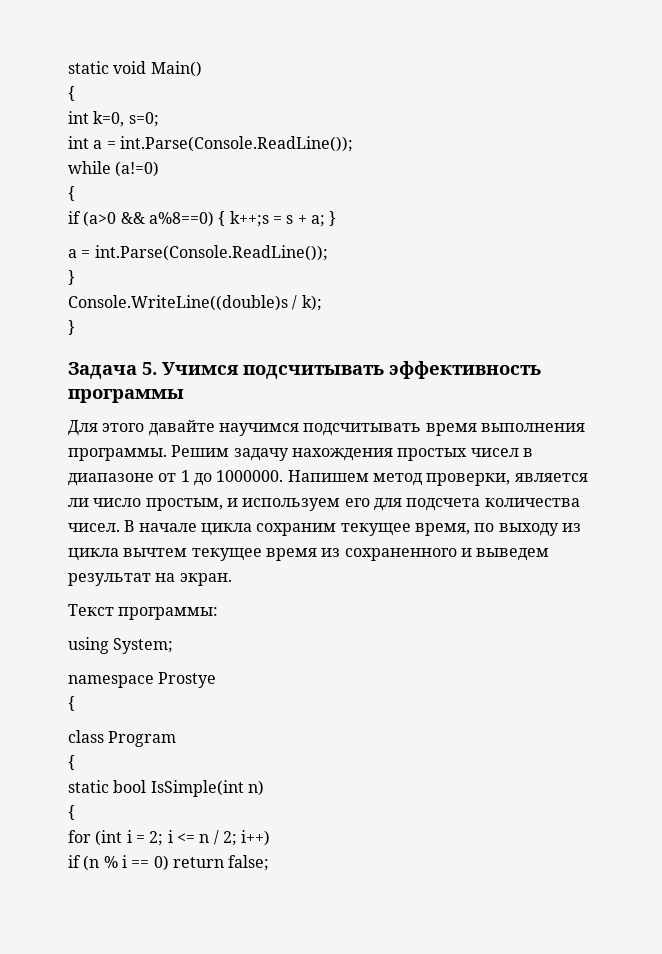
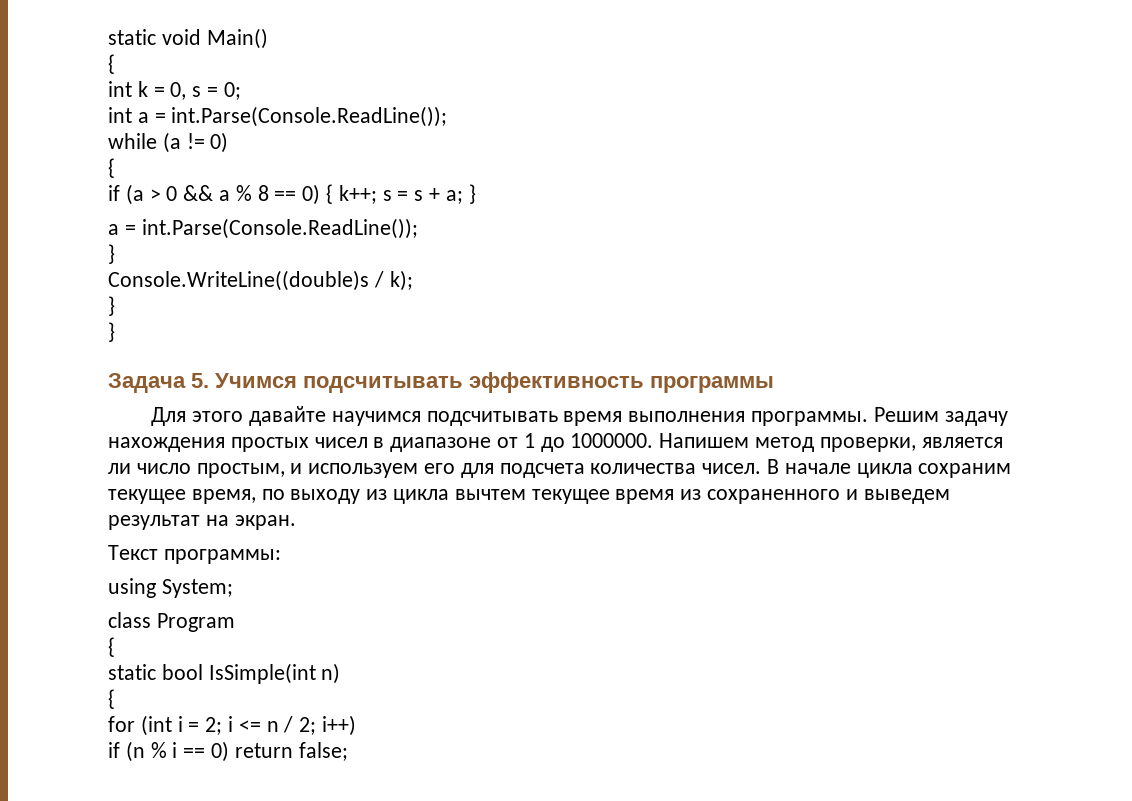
[93,111,159,127] k=0, s=0; -> [137,81,241,100] k = 0, s = 0;
[115,161,160,177] (a!=0) -> [162,132,229,153] (a != 0)
[83,211,269,227] (a>0 && a%8==0) { k++;s -> [125,184,392,205] (a > 0 && a % 8 == 0) { k++; s
(75, 327) none -> [108,322,115,342] // }
[68,672,217,688] [68,696,75,711] // namespace Prostye // { -> (233, 588) none

